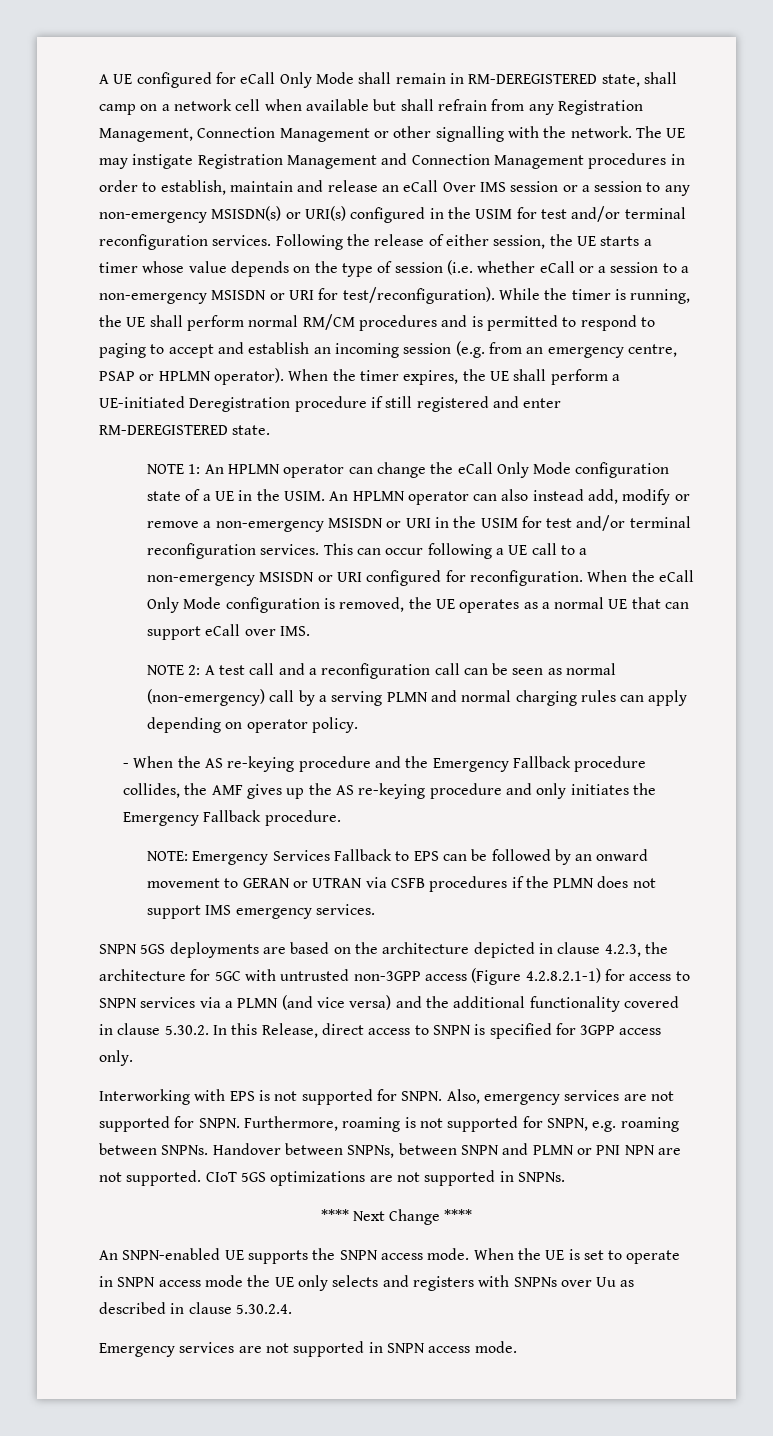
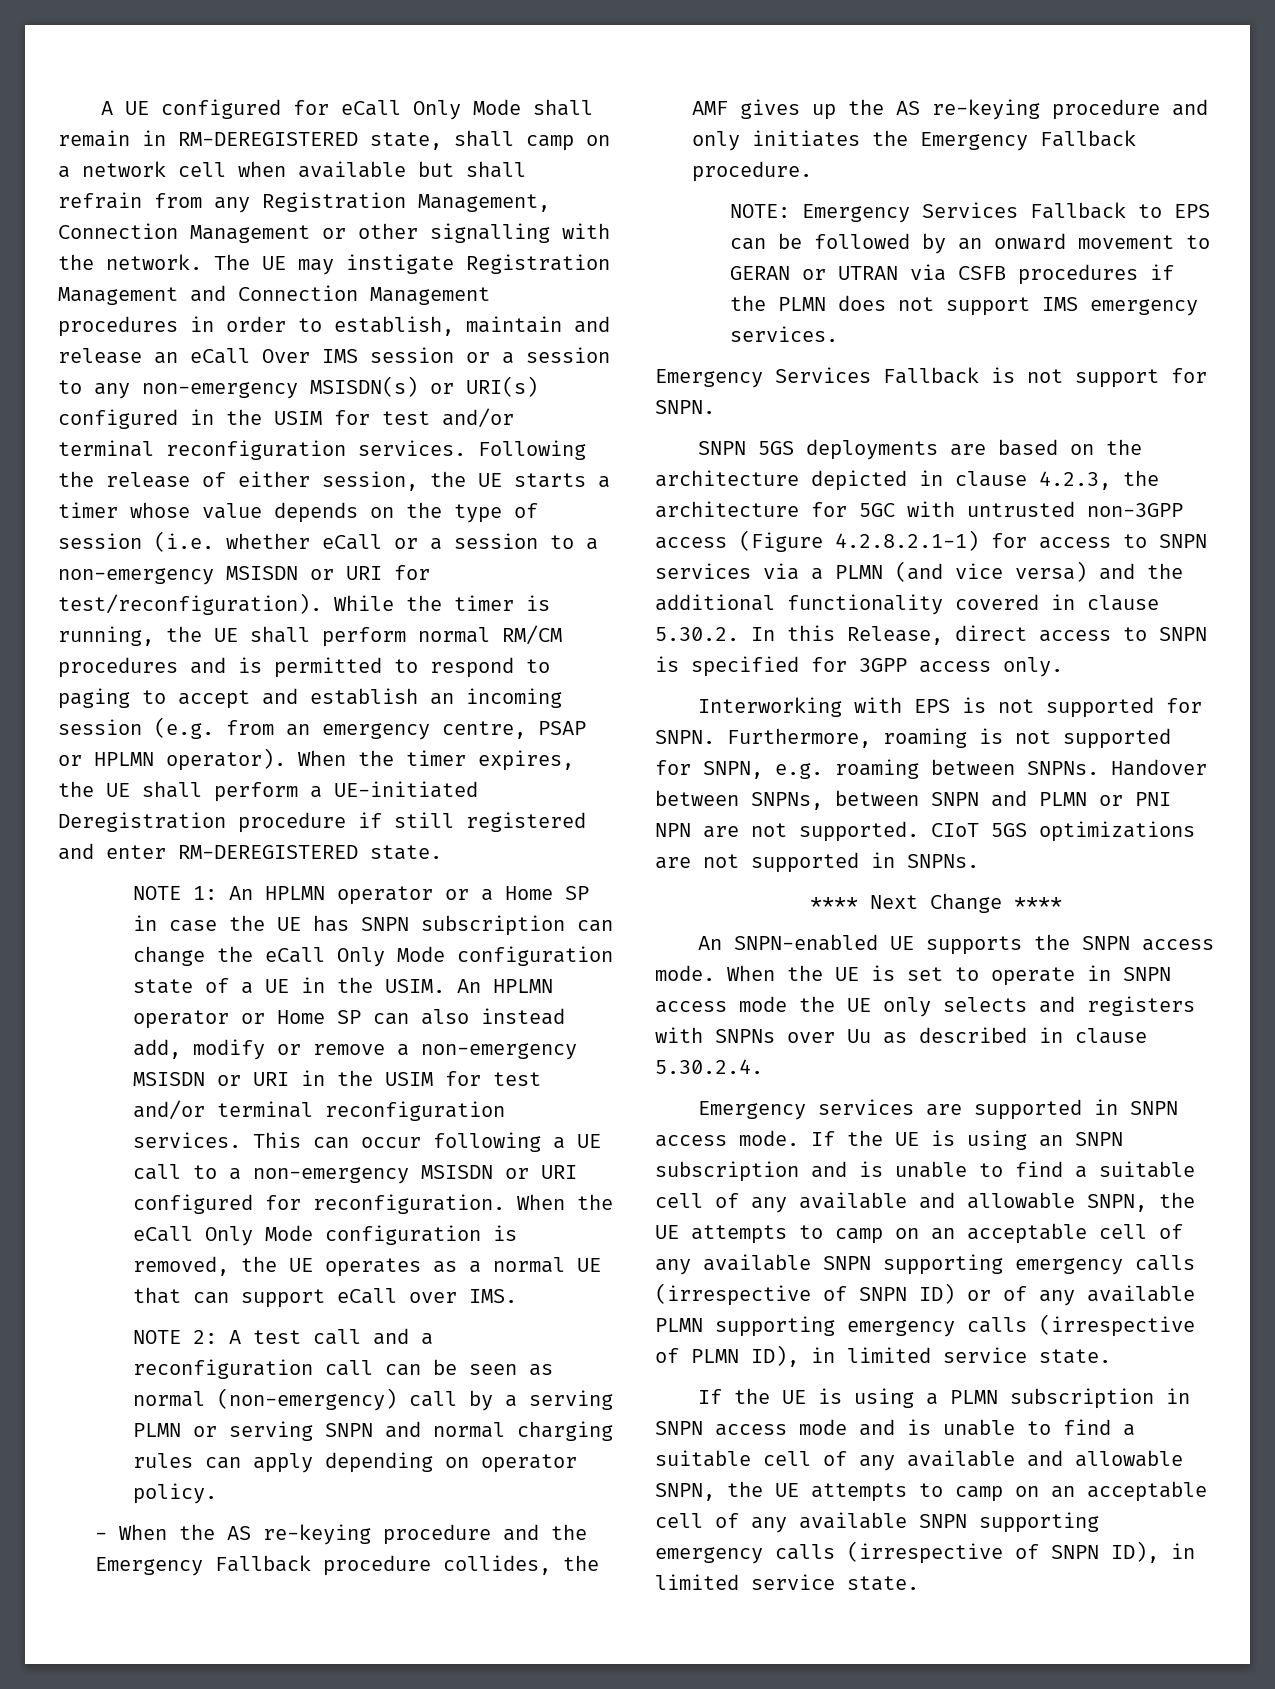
(345, 471) none -> [444,886,589,901] [132,915,565,936] or a Home SP in case the UE has SNPN subscription
(469, 498) none -> [240,1010,361,1024] or Home SP
(428, 697) none -> [192,1421,373,1441] or serving SNPN
(375, 909) none -> [655,367,1207,388] [655,400,715,414] // Emergency Services Fallback is not support for SNPN.
[446,1089,674,1105] [99,1116,240,1132] Also, emergency services are not supported for SNPN. -> (715, 737) none
[265,1343,289,1353] not -> (963, 1110) none
(517, 1347) none -> [811,1130,1123,1150] [655,1161,1195,1182] [655,1192,1195,1213] [655,1223,1183,1244] [655,1254,1195,1275] [655,1283,1195,1306] [655,1314,1195,1337] [655,1345,1111,1367] [698,1388,1191,1409] [655,1419,1135,1436] [655,1450,1183,1471] [655,1481,1207,1502] [655,1512,1099,1533] [655,1541,1195,1564] [655,1574,919,1591] If the UE is using an SNPN subscription and is unable to find a suitable cell of any available and allowable SNPN, the UE attempts to camp on an acceptable cell of any available SNPN supporting emergency calls (irrespective of SNPN ID) or of any available PLMN supporting emergency calls (irrespective of PLMN ID), in limited service state. // If the UE is using a PLMN subscription in SNPN access mode and is unable to find a suitable cell of any available and allowable SNPN, the UE attempts to camp on an acceptable cell of any available SNPN supporting emergency calls (irrespective of SNPN ID), in limited service state.

